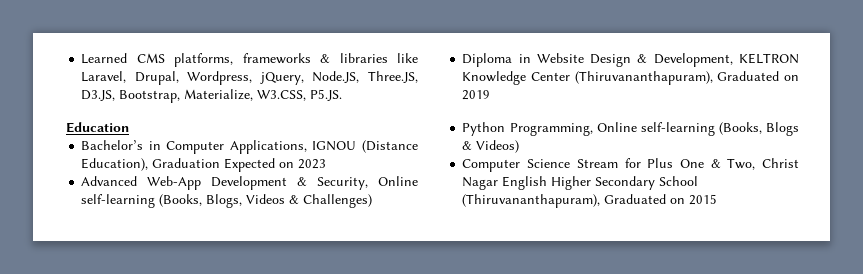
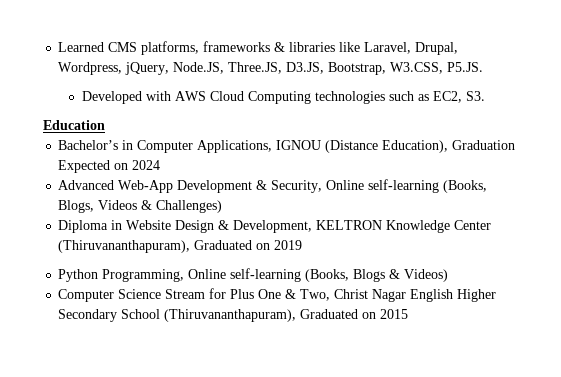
[184,89,254,101] Materialize, -> (387, 68) none
(343, 95) none -> [82,91,486,104] // Developed with AWS Cloud Computing technologies such as EC2, S3.
[298,159,327,169] 2023 -> [132,160,161,170] 2024

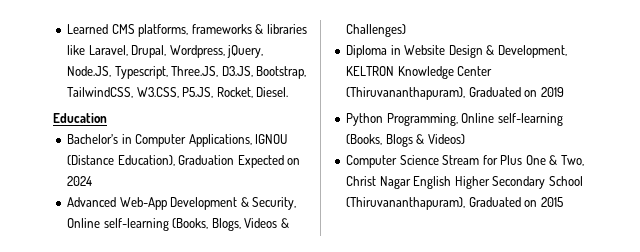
(225, 68) none -> [114,66,168,79] Typescript,
[390,62,484,74] [82,91,486,104] W3.CSS, P5.JS. // Developed with AWS Cloud Computing technologies such as EC2, S3. -> [67,87,289,98] TailwindCSS, W3.CSS, P5.JS, Rocket, Diesel.

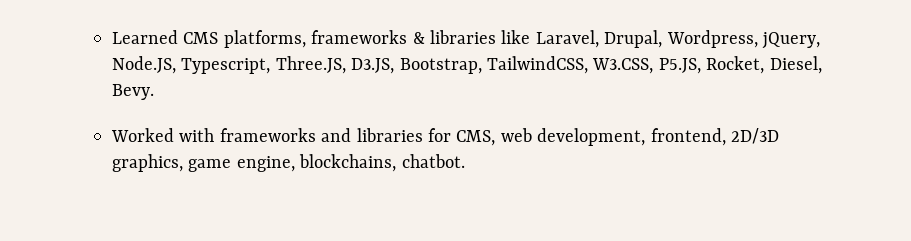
[256,87,289,97] [53,113,107,123] [67,134,288,147] [67,155,301,168] [67,176,93,186] [67,197,297,210] [67,218,289,231] [346,24,407,37] [346,45,567,58] [346,66,493,79] [346,87,564,100] [346,113,563,126] [346,134,465,147] [346,155,584,168] [346,176,583,189] [346,197,563,210] Diesel. // Education // Bachelor’s in Computer Applications, IGNOU (Distance Education), Graduation Expected on 2024 // Advanced Web-App Development & Security, Online self-learning (Books, Blogs, Videos & Challenges) // Diploma in Website Design & Development, KELTRON Knowledge Center (Thiruvananthapuram), Graduated on 2019 // Python Programming, Online self-learning (Books, Blogs & Videos) // Computer Science Stream for Plus One & Two, Christ Nagar English Higher Secondary School (Thiruvananthapuram), Graduated on 2015 -> [769,56,822,74] [112,84,154,100] [111,128,779,146] [112,154,465,172] Diesel, Bevy. // Worked with frameworks and libraries for CMS, web development, frontend, 2D/3D graphics, game engine, blockchains, chatbot.

